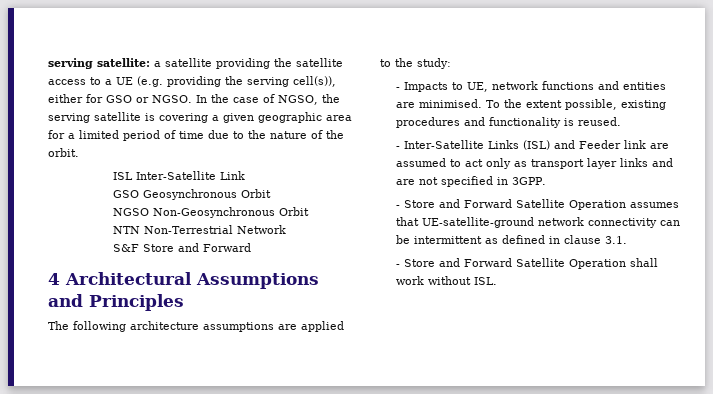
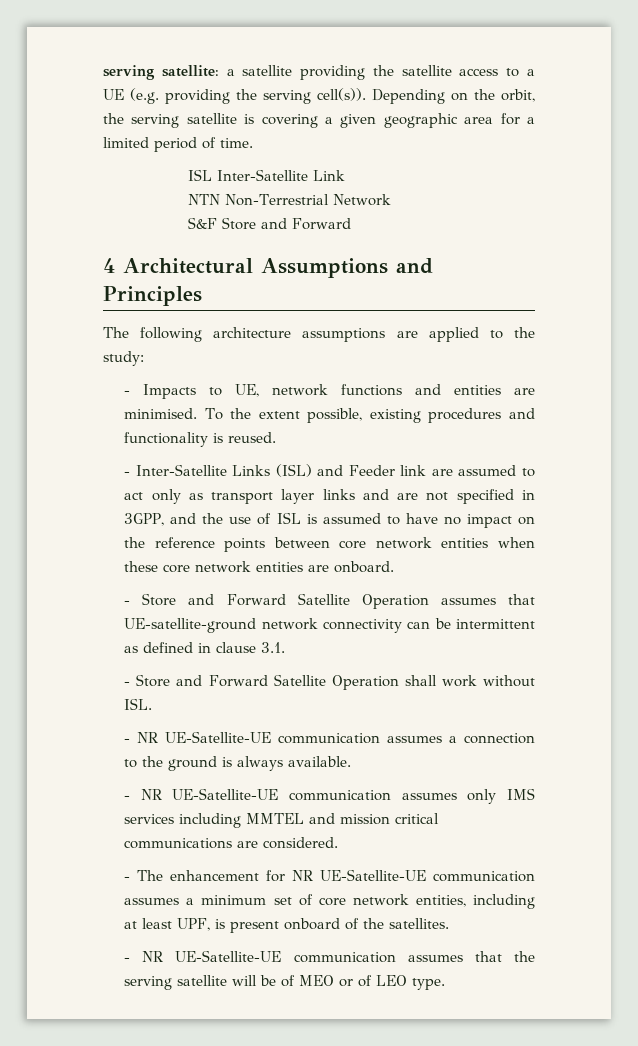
[293,76,336,87] [48,94,318,105] cell(s)), either for GSO or NGSO. In the case of NGSO, -> [317,88,535,104] cell(s)). Depending on the orbit,
[179,130,344,139] [48,148,79,157] [113,171,246,180] [113,189,272,200] [113,207,310,218] time due to the nature of the orbit. // ISL Inter-Satellite Link // GSO Geosynchronous Orbit // NGSO Non-Geosynchronous Orbit -> [220,138,253,148] [187,169,345,181] time. // ISL Inter-Satellite Link
[512,177,547,185] 3GPP. -> [124,512,535,528] [124,537,535,552] [124,561,395,573] 3GPP, and the use of ISL is assumed to have no impact on the reference points between core network entities when these core network entities are onboard.
(498, 281) none -> [124,731,536,744] [124,756,352,771] [124,788,535,804] [124,813,440,828] [124,837,339,849] [124,869,535,882] [124,894,535,909] [124,918,450,933] [124,950,535,963] [124,975,446,990] // - NR UE-Satellite-UE communication assumes a connection to the ground is always available. // - NR UE-Satellite-UE communication assumes only IMS services including MMTEL and mission critical communications are considered. // - The enhancement for NR UE-Satellite-UE communication assumes a minimum set of core network entities, including at least UPF, is present onboard of the satellites. // - NR UE-Satellite-UE communication assumes that the serving satellite will be of MEO or of LEO type.

